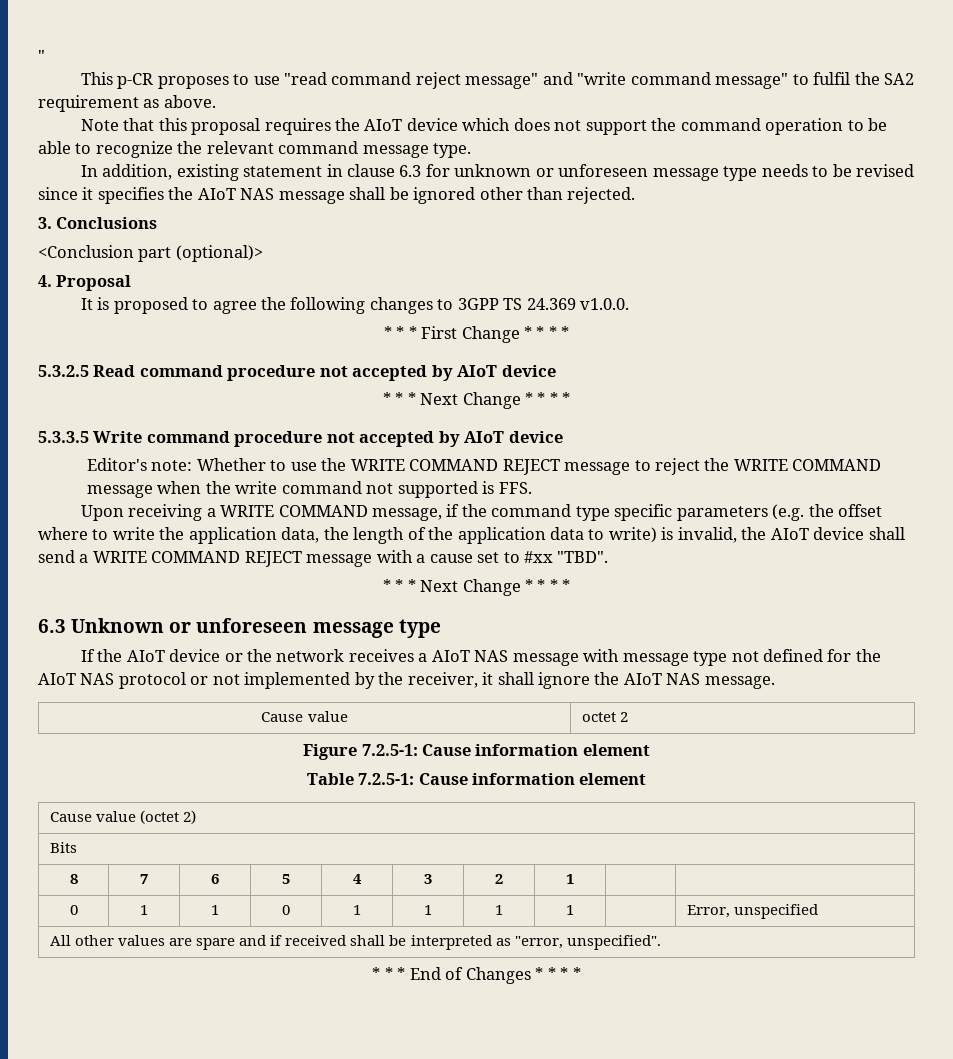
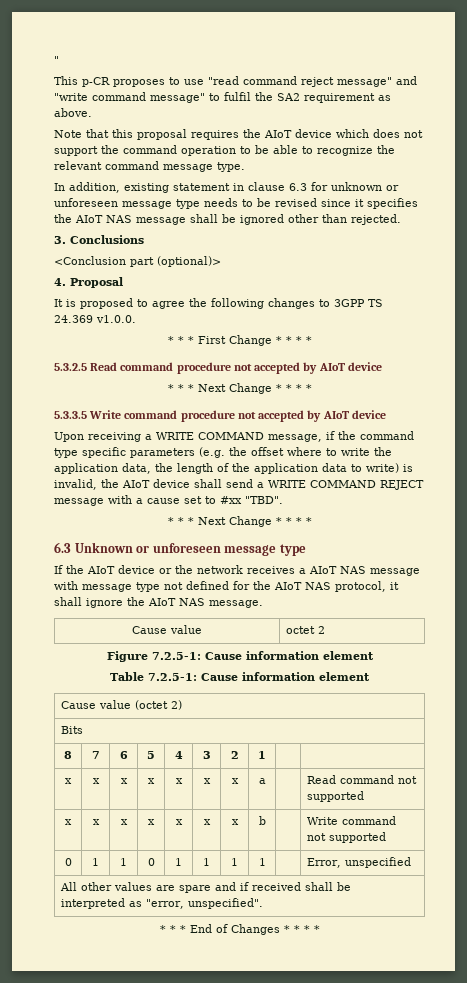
[87,458,882,475] [87,481,532,498] // Editor's note: Whether to use the WRITE COMMAND REJECT message to reject the WRITE COMMAND message when the write command not supported is FFS. -> (386, 414) none
[118,672,478,689] protocol or not implemented by the receiver, -> [335,581,386,592] protocol,
(574, 879) none -> [65,778,72,784] [92,778,100,784] [120,778,128,784] [148,778,155,784] [175,778,183,784] [203,778,211,784] [231,778,239,784] [258,778,266,784] [307,775,418,784] [307,791,365,802] [65,819,72,825] [92,819,100,825] [120,819,128,825] [148,819,155,825] [175,819,183,825] [203,819,211,825] [231,819,239,825] [258,816,266,825] [307,816,397,825] [307,832,387,843] // x | x | x | x | x | x | x | a | | Read command not supported // x | x | x | x | x | x | x | b | | Write command not supported

